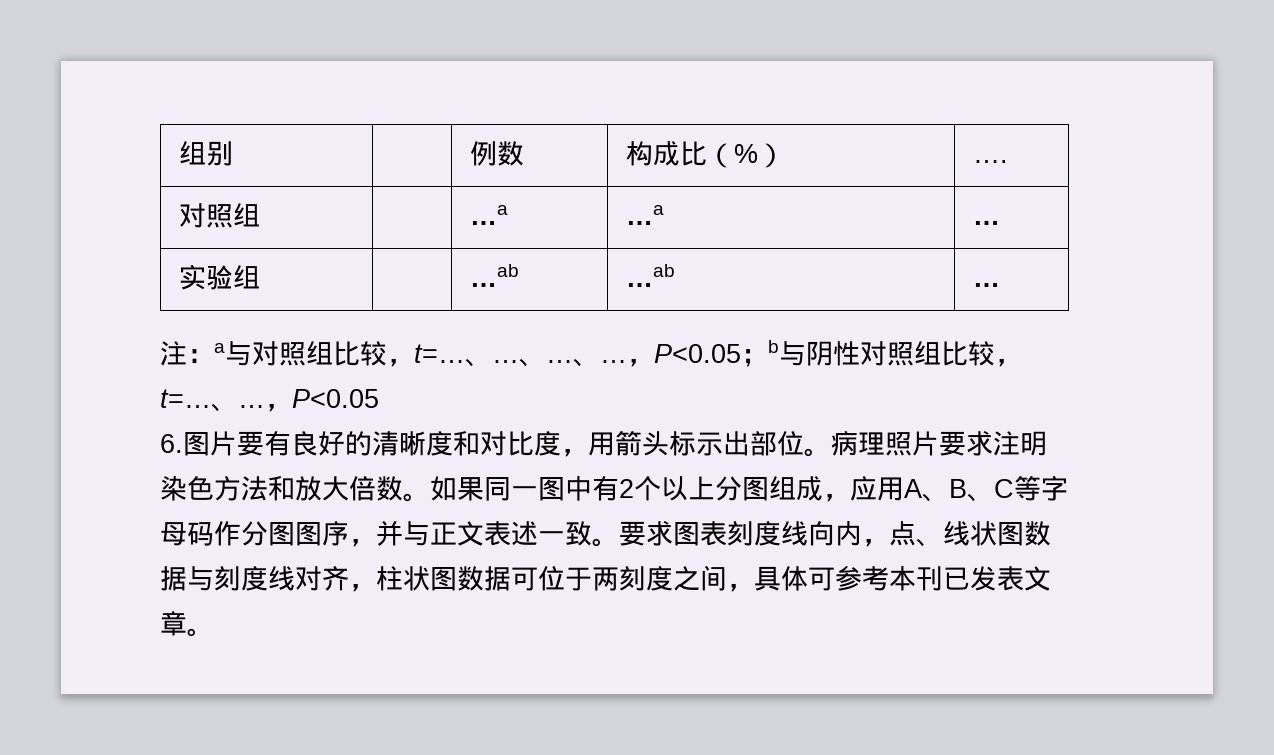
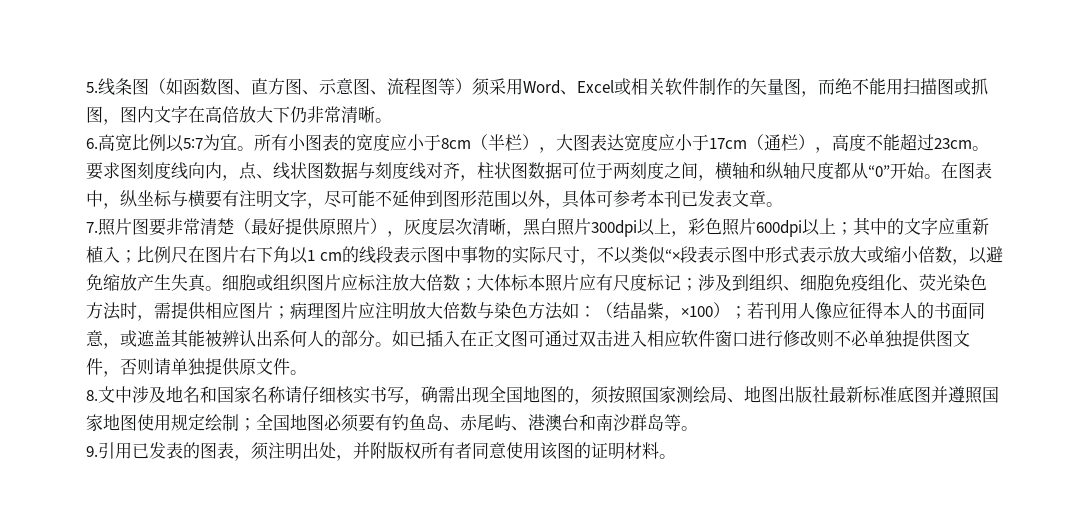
[178,141,233,166] [469,141,524,166] [625,141,785,168] [972,160,1008,163] [178,203,260,228] [469,205,508,225] [625,205,664,225] [972,221,1000,225] [178,264,260,290] [469,264,519,287] [625,264,675,287] [972,283,1000,287] [160,340,1022,367] [160,389,379,412] [160,430,1047,457] [160,475,1068,502] [160,520,592,547] 组别 | | 例数 | 构成比（%） | …. // 对照组 | | …a | …a | … // 实验组 | | …ab | …ab | … // 注：a与对照组比较，t=…、…、…、…，P<0.05；b与阴性对照组比较，t=…、…，P<0.05 // 6.图片要有良好的清晰度和对比度，用箭头标示出部位。病理照片要求注明染色方法和放大倍数。如果同一图中有2个以上分图组成，应用A、B、C等字母码作分图图序，并与正文表述一致 -> [86,78,988,97] [86,106,392,125] [86,133,972,153] 5.线条图（如函数图、直方图、示意图、流程图等）须采用Word、Excel或相关软件制作的矢量图，而绝不能用扫描图或抓图，图内文字在高倍放大下仍非常清晰。 // 6.高宽比例以5∶7为宜。所有小图表的宽度应小于8cm（半栏），大图表达宽度应小于17cm（通栏），高度不能超过23cm
[700,521,727,546] 表 -> (137, 170) none
(754, 587) none -> [715,162,992,180] [86,190,562,209] 横轴和纵轴尺度都从“0”开始。在图表中，纵坐标与横要有注明文字，尽可能不延伸到图形范围以外，
(214, 632) none -> [86,217,989,237] [86,246,1003,265] [86,274,987,292] [86,302,985,321] [86,329,970,349] [86,358,307,377] [86,386,999,405] [86,414,698,432] [86,442,676,461] // 7.照片图要非常清楚（最好提供原照片），灰度层次清晰，黑白照片300dpi以上，彩色照片600dpi以上；其中的文字应重新植入；比例尺在图片右下角以1 cm的线段表示图中事物的实际尺寸，不以类似“×段表示图中形式表示放大或缩小倍数，以避免缩放产生失真。细胞或组织图片应标注放大倍数；大体标本照片应有尺度标记；涉及到组织、细胞免疫组化、荧光染色方法时，需提供相应图片；病理图片应注明放大倍数与染色方法如：（结晶紫，×100）；若刊用人像应征得本人的书面同意，或遮盖其能被辨认出系何人的部分。如已插入在正文图可通过双击进入相应软件窗口进行修改则不必单独提供图文件，否则请单独提供原文件。 // 8.文中涉及地名和国家名称请仔细核实书写，确需出现全国地图的，须按照国家测绘局、地图出版社最新标准底图并遵照国家地图使用规定绘制；全国地图必须要有钓鱼岛、赤尾屿、港澳台和南沙群岛等。 // 9.引用已发表的图表，须注明出处，并附版权所有者同意使用该图的证明材料。

